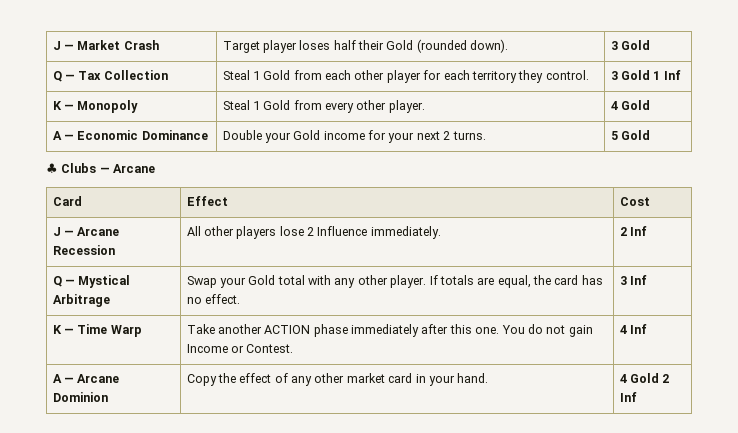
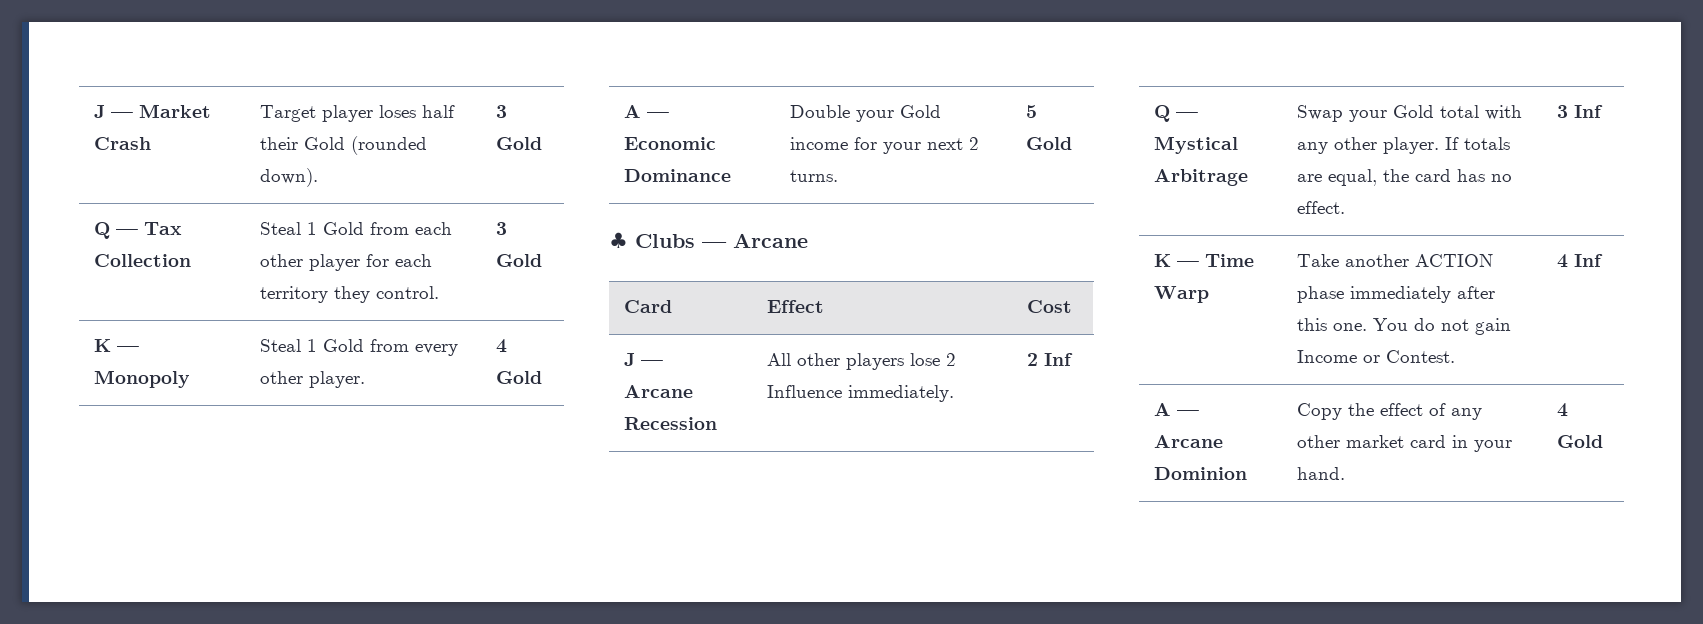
[653,70,681,80] 1 Inf -> (543, 260) none
[662,374,670,383] [619,392,637,402] 2 Inf -> (1604, 441) none

